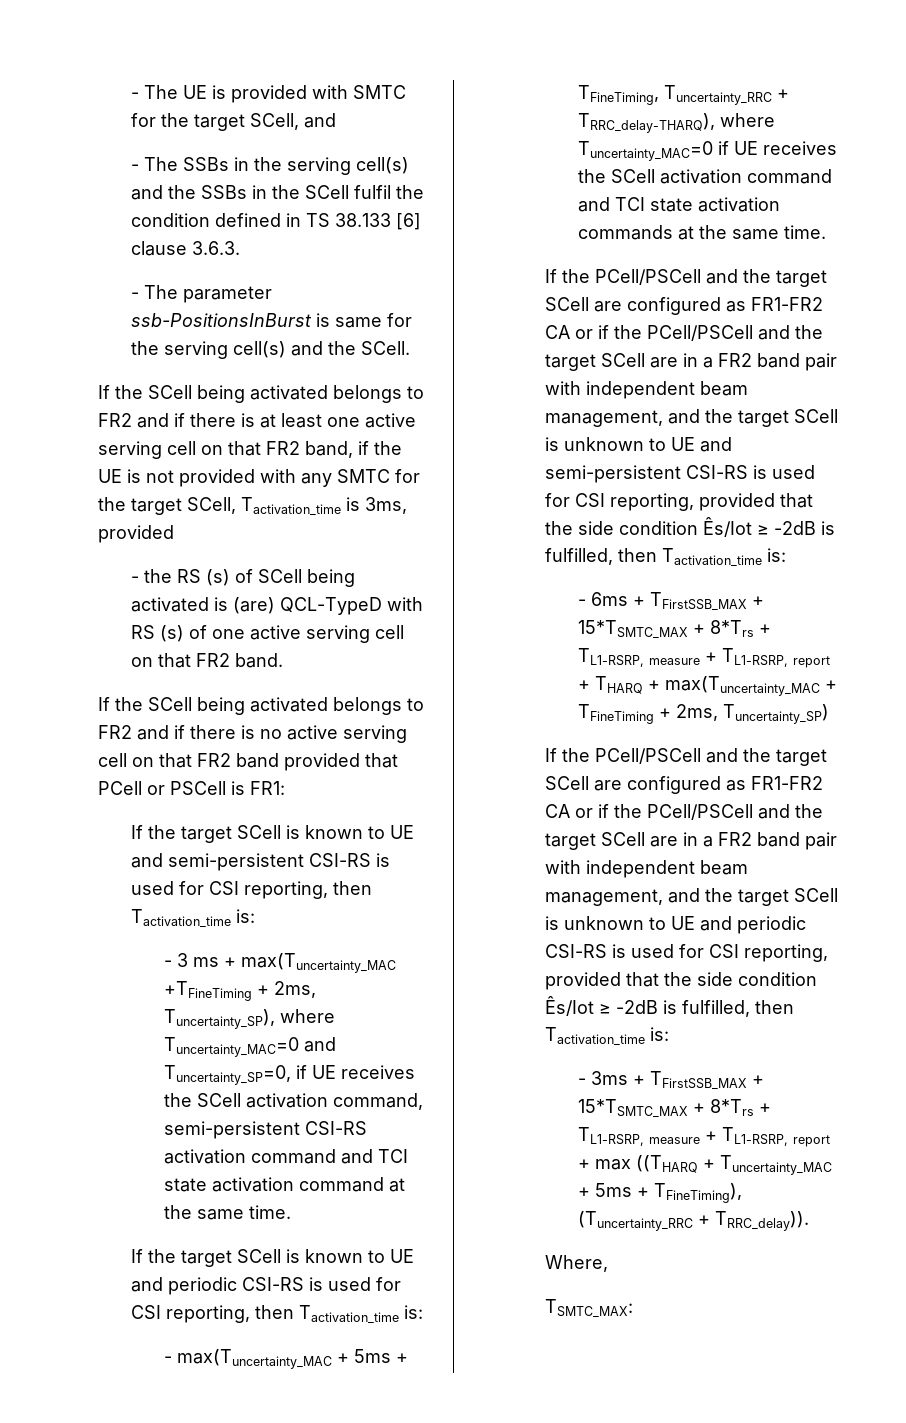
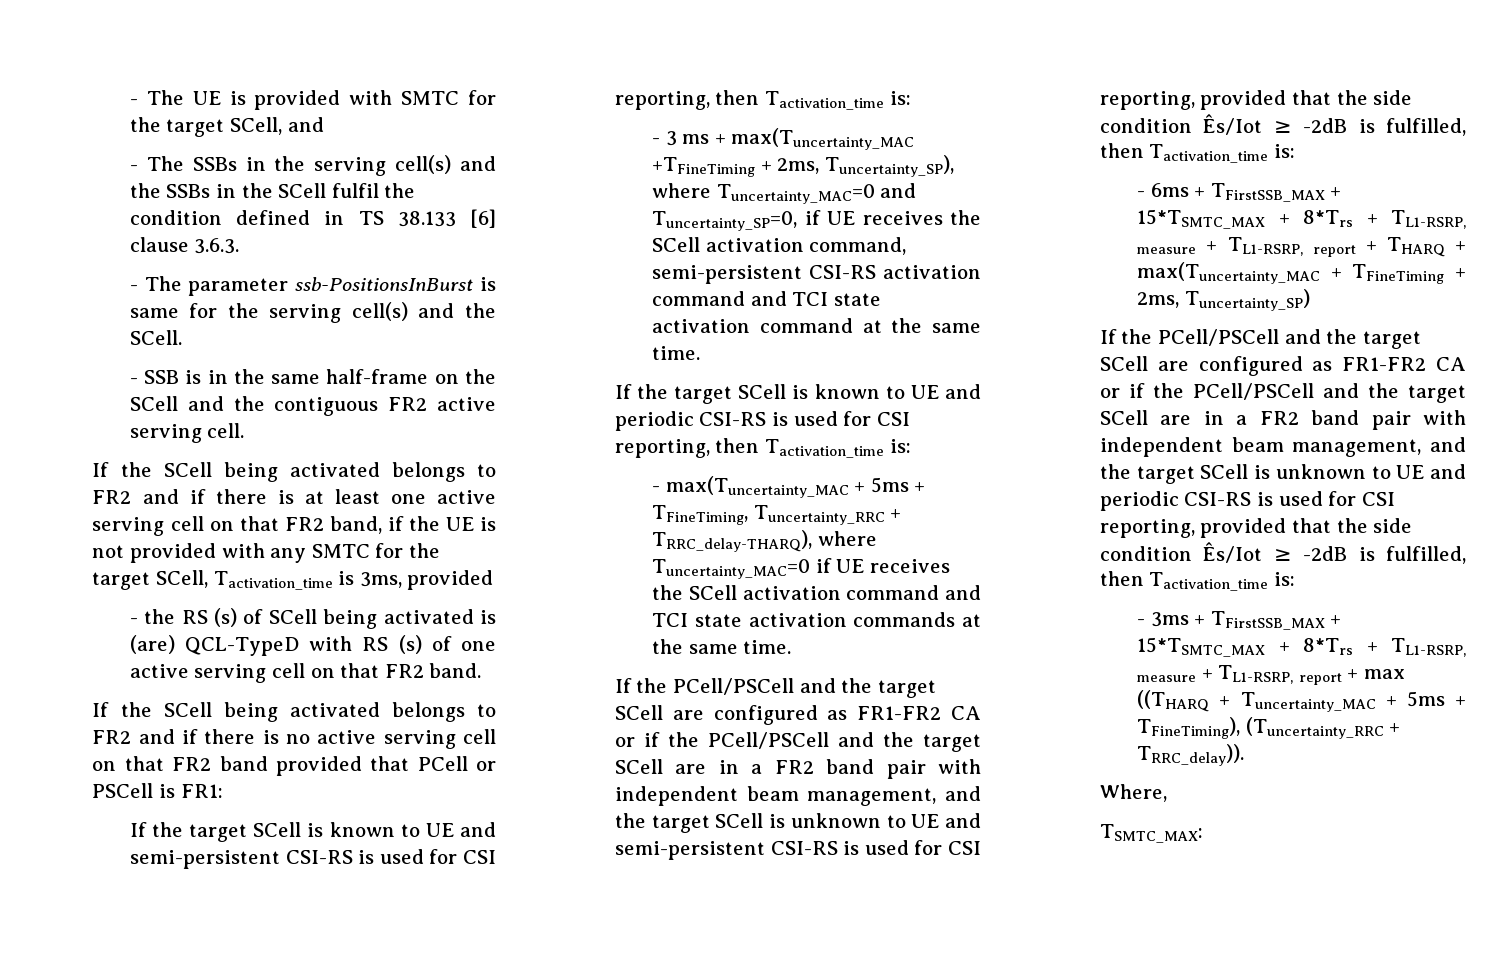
(411, 348) none -> [129,369,497,384] [129,396,497,416] [129,423,245,443] // - SSB is in the same half-frame on the SCell and the contiguous FR2 active serving cell.

